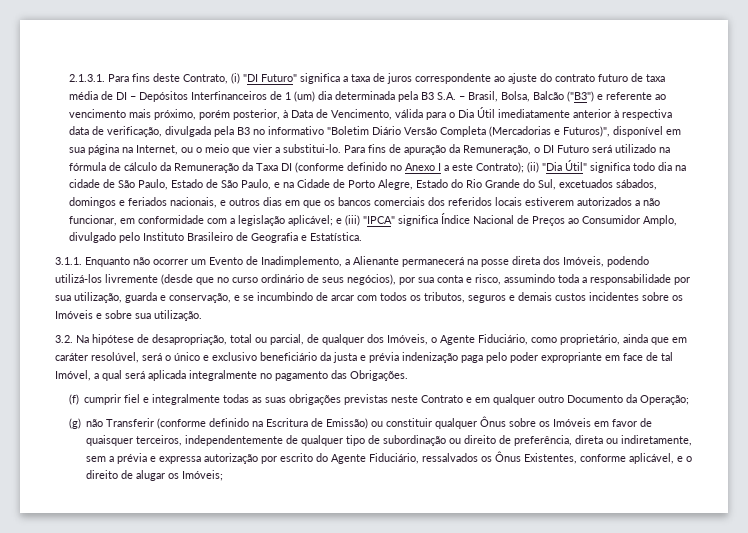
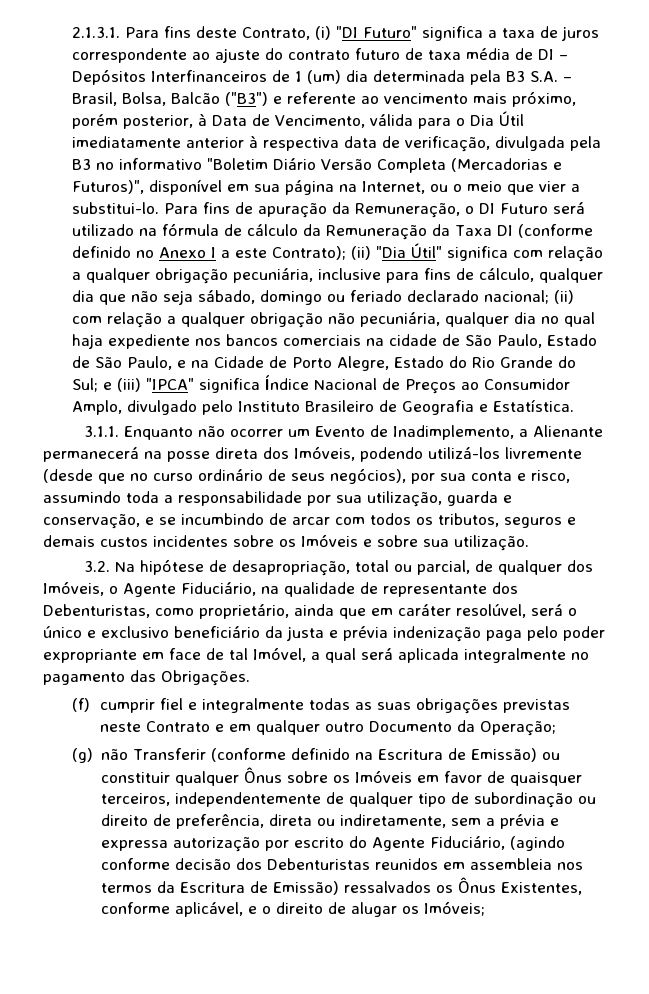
[632,162,672,171] todo dia -> [512,246,603,262] [71,268,603,284] [71,290,574,305] [71,312,595,328] [71,334,361,349] com relação a qualquer obrigação pecuniária, inclusive para fins de cálculo, qualquer dia que não seja sábado, domingo ou feriado declarado nacional; (ii) com relação a qualquer obrigação não pecuniária, qualquer dia no qual haja expediente nos bancos comerciais
[537,179,657,190] [68,197,660,208] [68,215,333,226] Sul, excetuados sábados, domingos e feriados nacionais, e outros dias em que os bancos comerciais dos referidos locais estiverem autorizados a não funcionar, em conformidade com a legislação aplicável; -> [71,378,98,392] Sul;
(528, 339) none -> [261,582,518,597] [43,604,150,618] na qualidade de representante dos Debenturistas,
(420, 458) none -> [510,836,566,851] [101,858,584,870] [101,881,340,895] (agindo conforme decisão dos Debenturistas reunidos em assembleia nos termos da Escritura de Emissão)

